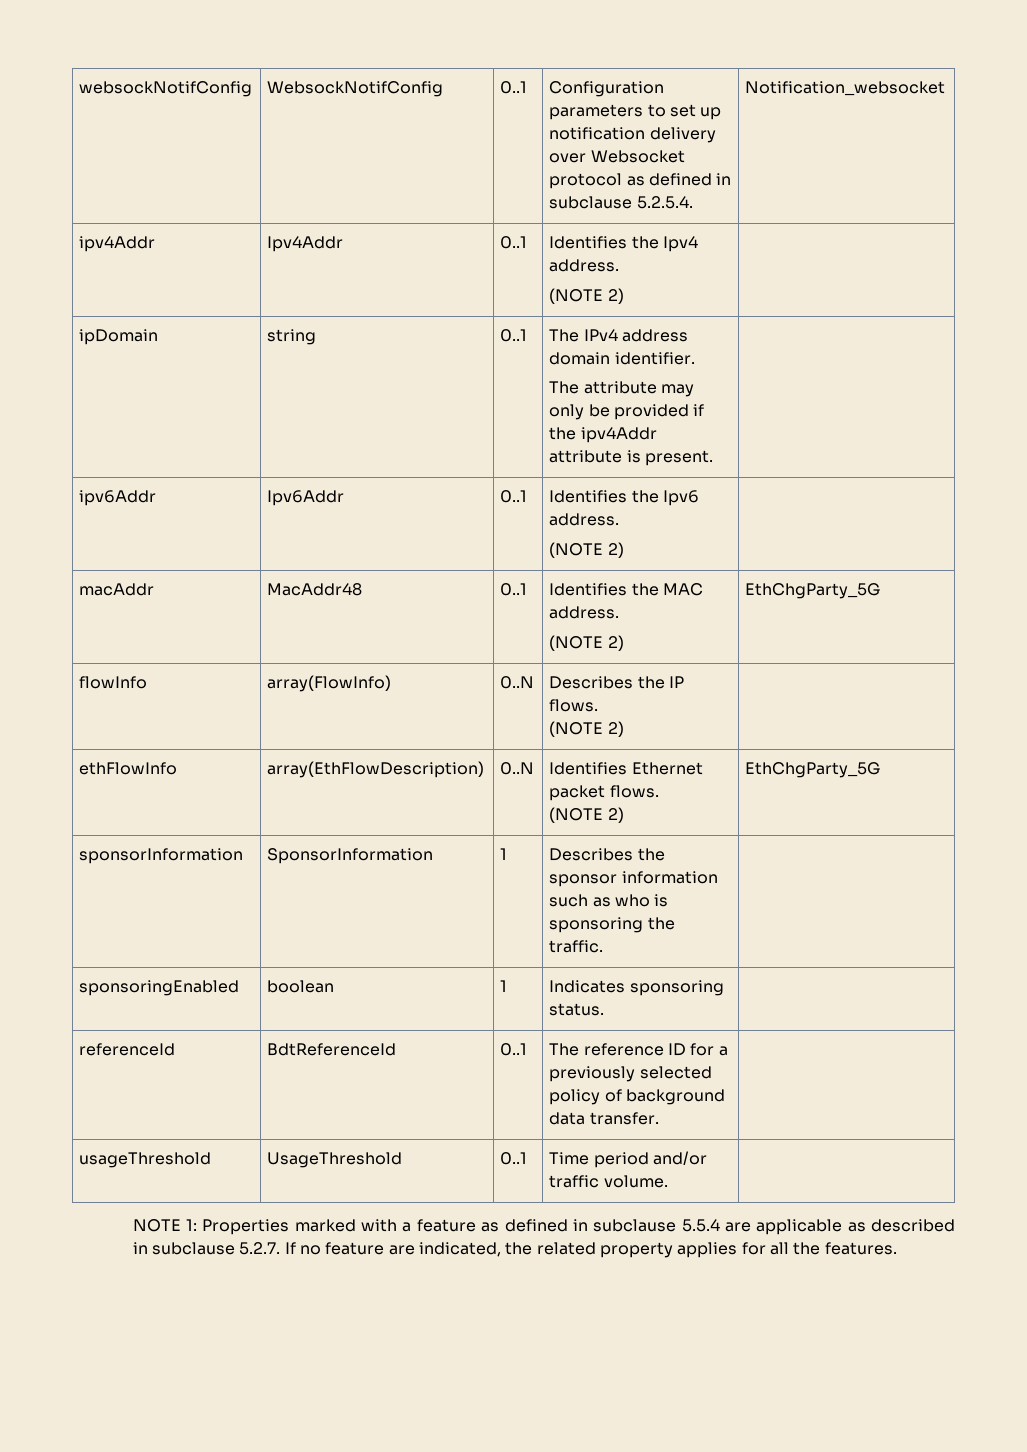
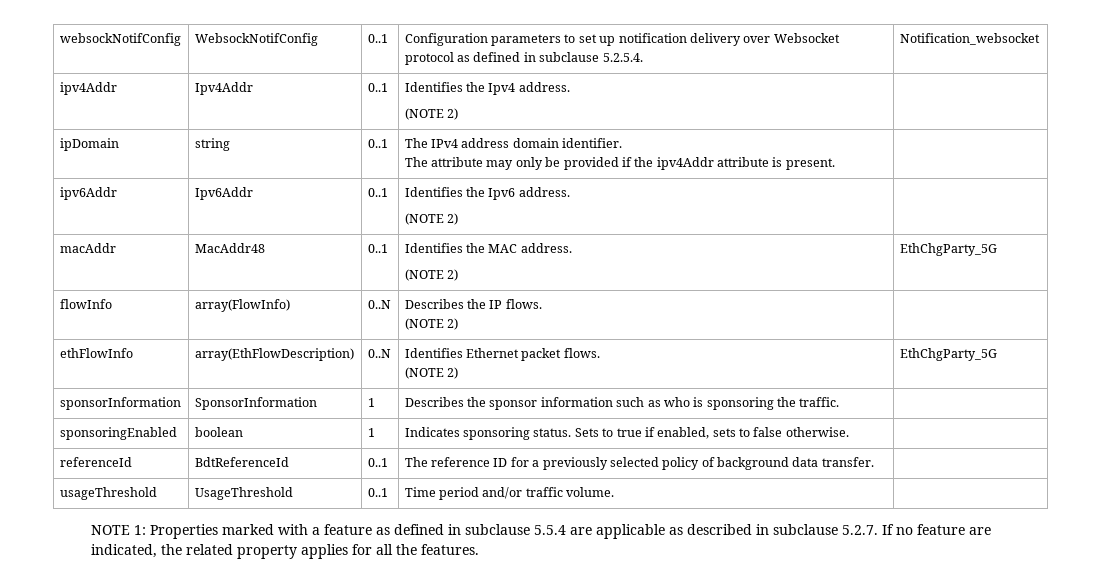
(605, 1009) none -> [574,427,849,439] Sets to true if enabled, sets to false otherwise.

